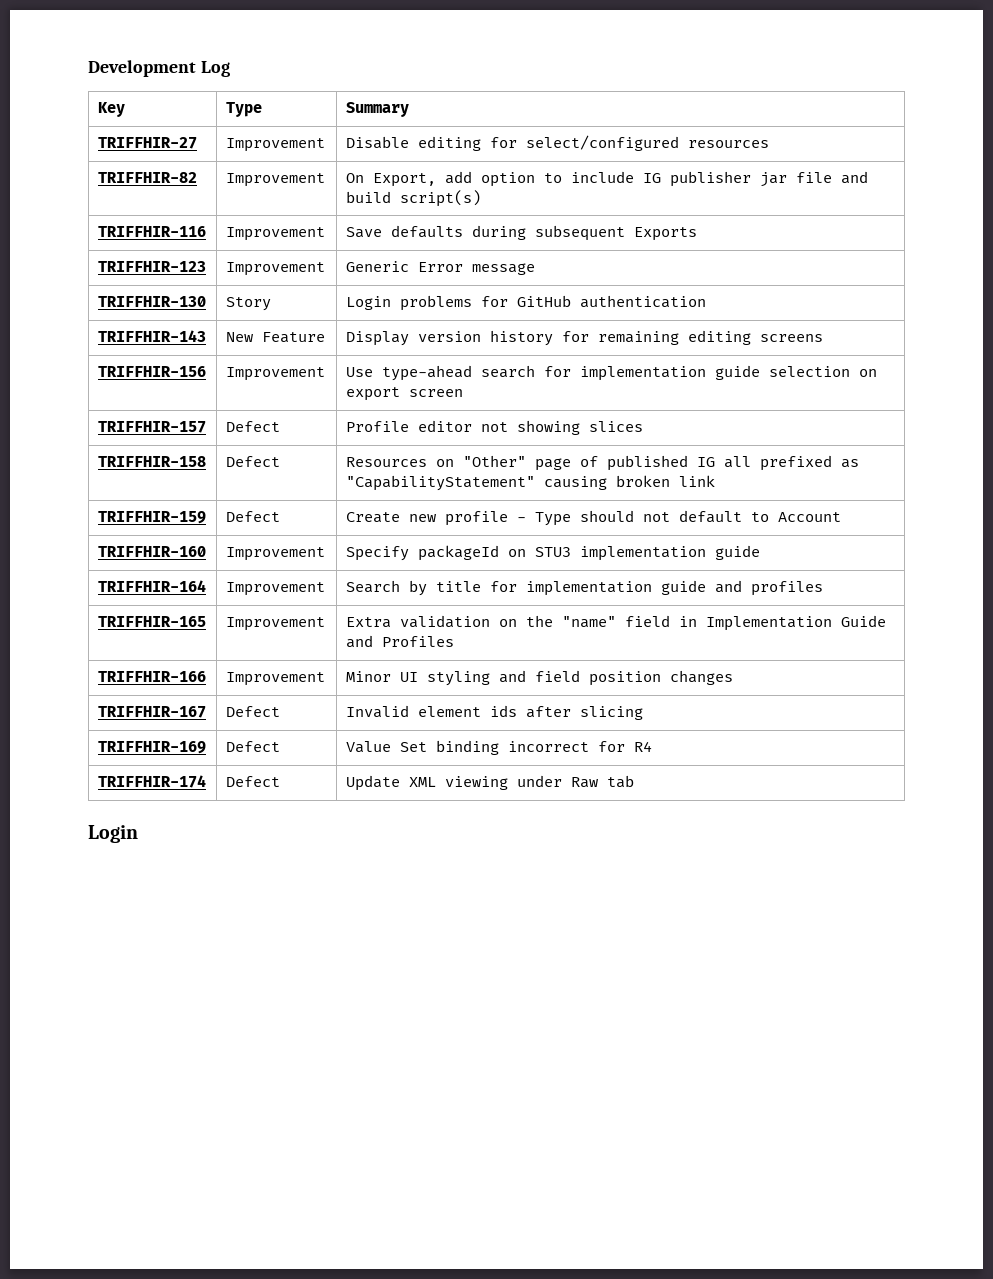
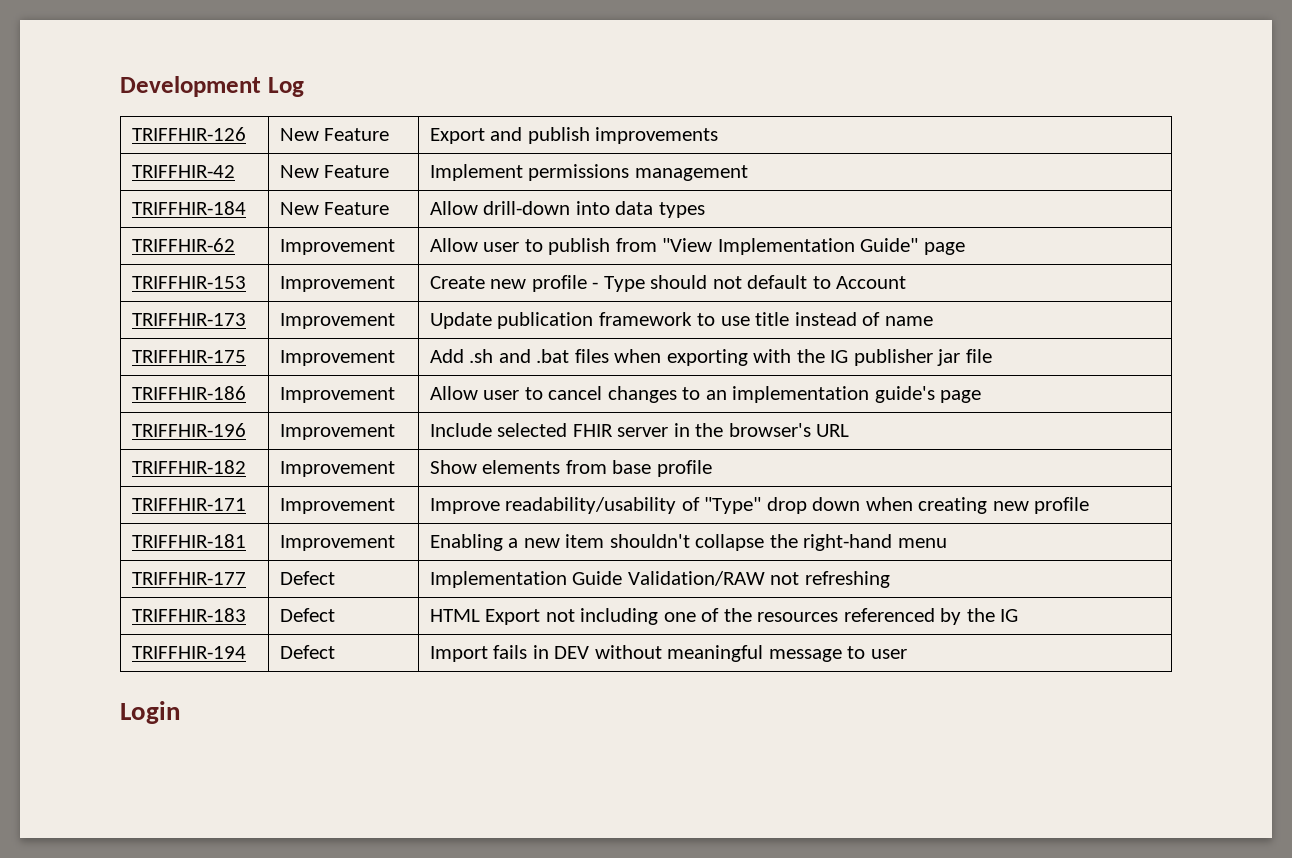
[97,102,125,117] [225,102,262,117] [345,102,409,117] [97,137,197,149] [225,138,325,152] [345,135,769,151] [97,172,197,183] [225,173,325,187] [345,171,868,187] [345,190,481,207] [97,226,206,237] [225,227,325,241] [345,225,697,241] [97,261,206,272] [225,262,325,276] [345,261,535,275] [97,296,206,307] [225,297,271,311] [345,295,706,311] [97,330,206,342] [225,332,325,343] [345,330,823,346] [97,366,206,377] [225,367,325,381] [345,365,877,381] [345,387,463,401] [97,421,206,433] [225,421,280,432] [345,420,643,435] [97,456,206,467] [225,456,280,467] [345,455,859,471] [345,475,715,491] [97,511,206,524] [225,511,280,522] Key | Type | Summary // TRIFFHIR-27 | Improvement | Disable editing for select/configured resources // TRIFFHIR-82 | Improvement | On Export, add option to include IG publisher jar file and build script(s) // TRIFFHIR-116 | Improvement | Save defaults during subsequent Exports // TRIFFHIR-123 | Improvement | Generic Error message // TRIFFHIR-130 | Story | Login problems for GitHub authentication // TRIFFHIR-143 | New Feature | Display version history for remaining editing screens // TRIFFHIR-156 | Improvement | Use type-ahead search for implementation guide selection on export screen // TRIFFHIR-157 | Defect | Profile editor not showing slices // TRIFFHIR-158 | Defect | Resources on "Other" page of published IG all prefixed as "CapabilityStatement" causing broken link // TRIFFHIR-159 | Defect -> [131,127,246,141] [279,128,390,141] [429,127,719,144] [131,165,235,178] [279,165,390,178] [429,164,748,181] [131,201,246,215] [279,202,390,215] [429,201,705,218] [131,238,235,252] [279,239,395,255] [429,238,965,255] [131,276,246,289] [279,276,395,292] TRIFFHIR-126 | New Feature | Export and publish improvements // TRIFFHIR-42 | New Feature | Implement permissions management // TRIFFHIR-184 | New Feature | Allow drill-down into data types // TRIFFHIR-62 | Improvement | Allow user to publish from "View Implementation Guide" page // TRIFFHIR-153 | Improvement
[97,546,206,557] [225,547,325,561] [345,545,760,561] [97,580,206,592] [225,582,325,596] [345,580,823,596] [97,616,206,627] [225,617,325,631] [345,615,886,631] [345,635,454,648] [97,671,206,682] [225,672,325,686] [345,670,733,686] [97,706,206,718] [225,706,280,717] [345,705,643,720] [97,741,206,754] [225,741,280,752] [345,740,652,755] [97,775,206,788] [225,776,280,787] [345,775,634,791] TRIFFHIR-160 | Improvement | Specify packageId on STU3 implementation guide // TRIFFHIR-164 | Improvement | Search by title for implementation guide and profiles // TRIFFHIR-165 | Improvement | Extra validation on the "name" field in Implementation Guide and Profiles // TRIFFHIR-166 | Improvement | Minor UI styling and field position changes // TRIFFHIR-167 | Defect | Invalid element ids after slicing // TRIFFHIR-169 | Defect | Value Set binding incorrect for R4 // TRIFFHIR-174 | Defect | Update XML viewing under Raw tab -> [131,313,246,326] [279,313,395,329] [429,312,933,329] [131,350,246,363] [279,350,395,366] [429,349,993,366] [131,386,246,400] [279,387,395,403] [429,386,982,403] [131,423,246,437] [279,424,395,440] [429,423,850,437] [131,460,246,474] [279,461,395,477] [429,460,712,477] [131,498,246,511] [279,498,395,514] [429,497,1090,514] [131,534,246,548] [279,535,395,551] [429,534,947,551] [131,572,246,585] [279,571,335,585] [429,571,890,588] [131,608,246,622] [279,608,335,622] [429,608,1019,625] [131,646,246,659] [279,645,335,659] [429,645,907,662] TRIFFHIR-173 | Improvement | Update publication framework to use title instead of name // TRIFFHIR-175 | Improvement | Add .sh and .bat files when exporting with the IG publisher jar file // TRIFFHIR-186 | Improvement | Allow user to cancel changes to an implementation guide's page // TRIFFHIR-196 | Improvement | Include selected FHIR server in the browser's URL // TRIFFHIR-182 | Improvement | Show elements from base profile // TRIFFHIR-171 | Improvement | Improve readability/usability of "Type" drop down when creating new profile // TRIFFHIR-181 | Improvement | Enabling a new item shouldn't collapse the right-hand menu // TRIFFHIR-177 | Defect | Implementation Guide Validation/RAW not refreshing // TRIFFHIR-183 | Defect | HTML Export not including one of the resources referenced by the IG // TRIFFHIR-194 | Defect | Import fails in DEV without meaningful message to user

